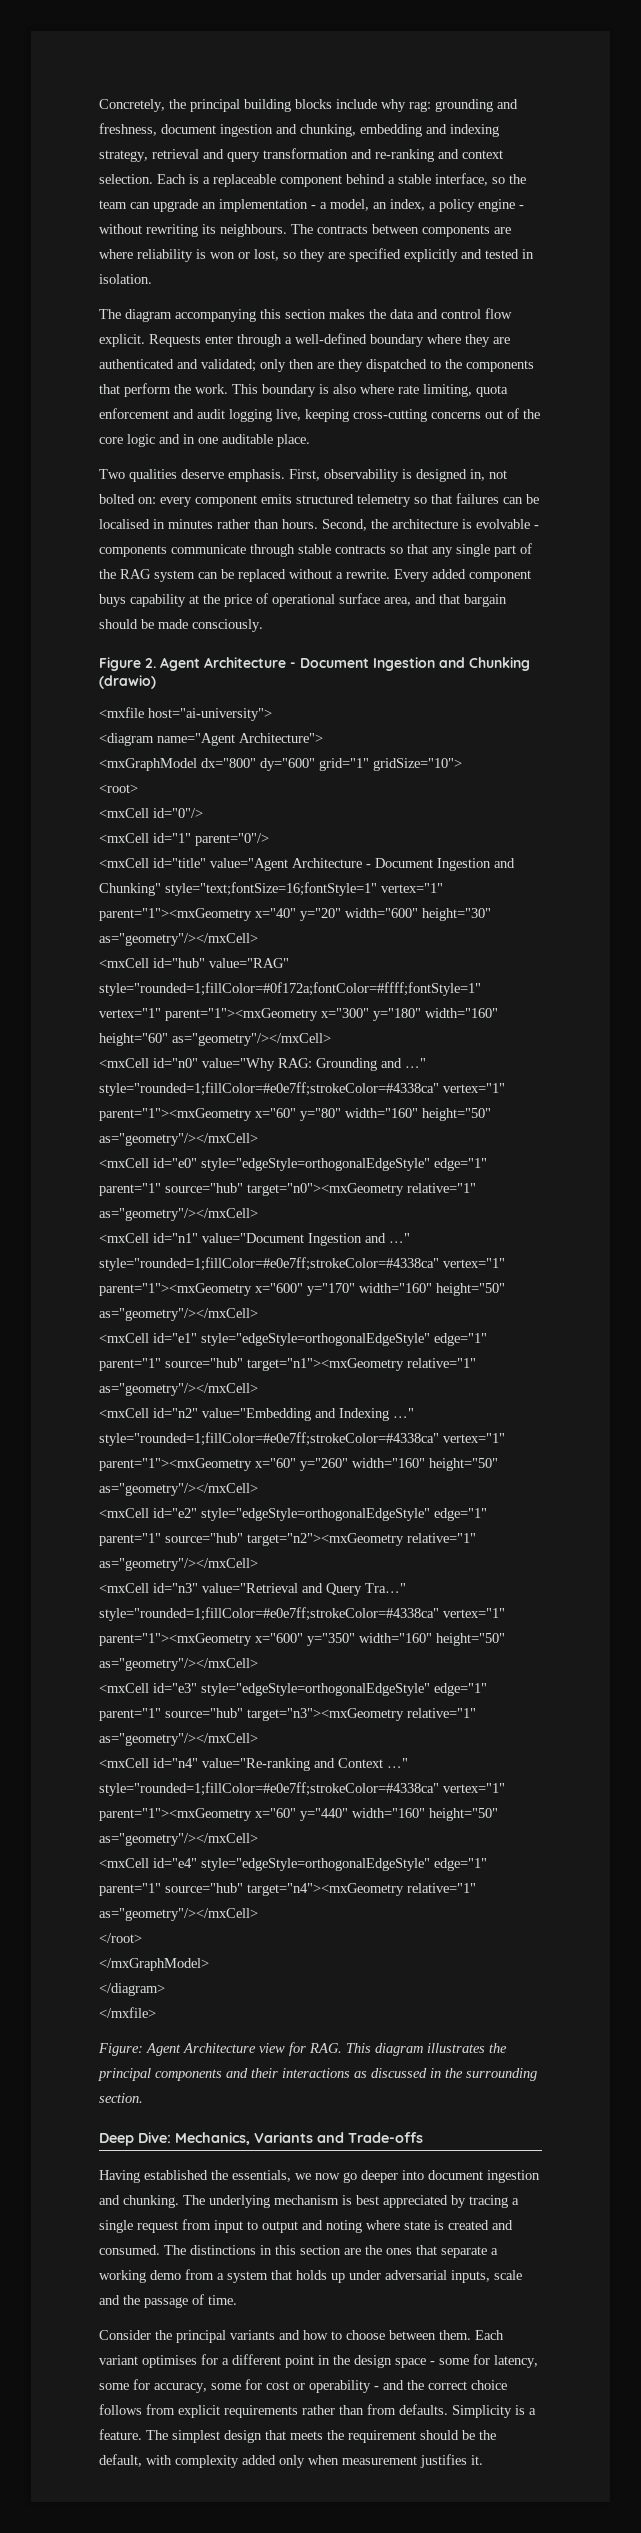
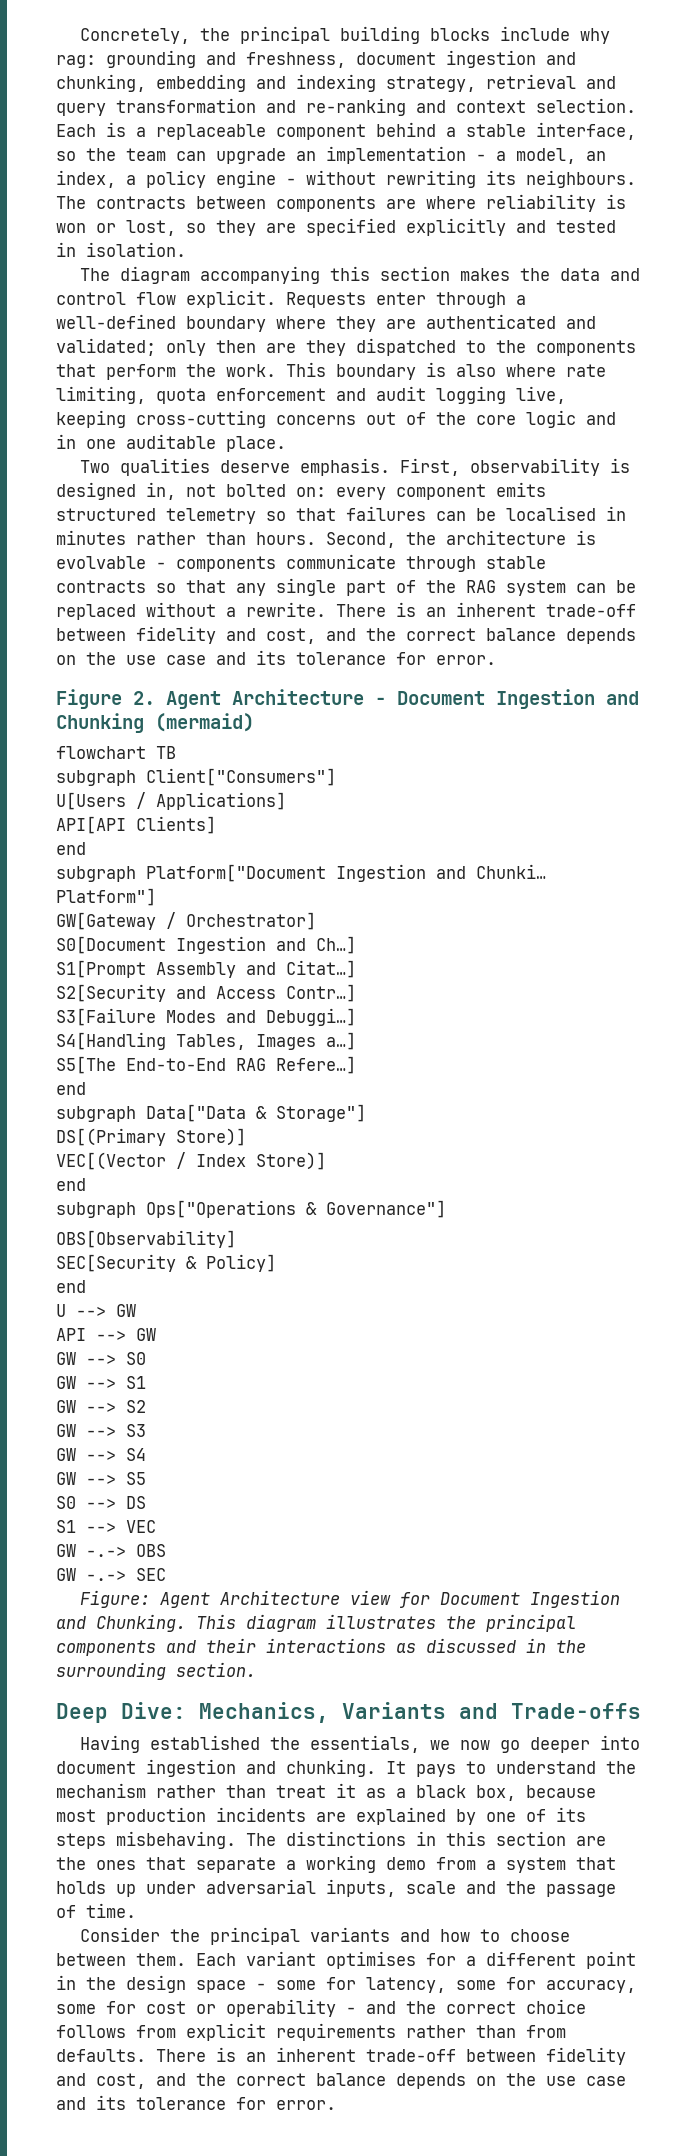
[394,569,531,582] [99,593,507,607] [99,619,263,632] Every added component buys capability at the price of operational surface area, and that bargain should be made consciously. -> [336,602,636,617] [56,626,636,644] [56,650,496,665] There is an inherent trade-off between fidelity and cost, and the correct balance depends on the use case and its tolerance for error.
[99,675,156,689] [99,707,272,721] [99,733,323,746] [99,758,462,771] [99,784,138,793] [99,808,203,818] [99,833,269,846] [99,858,515,871] [99,882,443,896] [99,908,491,921] [99,933,258,946] [99,958,289,968] [99,982,481,996] [99,1008,498,1021] [99,1033,331,1046] [99,1058,426,1071] [99,1082,505,1096] [99,1108,491,1121] [99,1133,258,1146] [99,1158,487,1171] [99,1183,476,1196] [99,1208,258,1221] [99,1233,410,1246] [99,1257,505,1271] [99,1283,505,1296] [99,1308,258,1321] [99,1333,487,1346] [99,1358,476,1371] [99,1383,258,1396] [99,1408,414,1421] [99,1432,505,1446] [99,1458,498,1471] [99,1483,258,1496] [99,1508,487,1521] [99,1533,476,1546] [99,1558,258,1571] [99,1583,406,1596] [99,1607,505,1621] [99,1633,505,1646] [99,1658,258,1671] [99,1683,487,1696] [99,1708,476,1721] [99,1733,258,1746] [99,1758,408,1771] [99,1782,505,1796] [99,1808,498,1821] [99,1833,258,1846] [99,1858,487,1871] [99,1883,476,1896] [99,1908,258,1921] [99,1933,142,1943] [99,1958,209,1971] [99,1983,165,1996] [99,2007,156,2018] (drawio) // <mxfile host="ai-university"> // <diagram name="Agent Architecture"> // <mxGraphModel dx="800" dy="600" grid="1" gridSize="10"> // <root> // <mxCell id="0"/> // <mxCell id="1" parent="0"/> // <mxCell id="title" value="Agent Architecture - Document Ingestion and Chunking" style="text;fontSize=16;fontStyle=1" vertex="1" parent="1"><mxGeometry x="40" y="20" width="600" height="30" as="geometry"/></mxCell> // <mxCell id="hub" value="RAG" style="rounded=1;fillColor=#0f172a;fontColor=#ffff;fontStyle=1" vertex="1" parent="1"><mxGeometry x="300" y="180" width="160" height="60" as="geometry"/></mxCell> // <mxCell id="n0" value="Why RAG: Grounding and …" style="rounded=1;fillColor=#e0e7ff;strokeColor=#4338ca" vertex="1" parent="1"><mxGeometry x="60" y="80" width="160" height="50" as="geometry"/></mxCell> // <mxCell id="e0" style="edgeStyle=orthogonalEdgeStyle" edge="1" parent="1" source="hub" target="n0"><mxGeometry relative="1" as="geometry"/></mxCell> // <mxCell id="n1" value="Document Ingestion and …" style="rounded=1;fillColor=#e0e7ff;strokeColor=#4338ca" vertex="1" parent="1"><mxGeometry x="600" y="170" width="160" height="50" as="geometry"/></mxCell> // <mxCell id="e1" style="edgeStyle=orthogonalEdgeStyle" edge="1" parent="1" source="hub" target="n1"><mxGeometry relative="1" as="geometry"/></mxCell> // <mxCell id="n2" value="Embedding and Indexing …" style="rounded=1;fillColor=#e0e7ff;strokeColor=#4338ca" vertex="1" parent="1"><mxGeometry x="60" y="260" width="160" height="50" as="geometry"/></mxCell> // <mxCell id="e2" style="edgeStyle=orthogonalEdgeStyle" edge="1" parent="1" source="hub" target="n2"><mxGeometry relative="1" as="geometry"/></mxCell> // <mxCell id="n3" value="Retrieval and Query Tra…" style="rounded=1;fillColor=#e0e7ff;strokeColor=#4338ca" vertex="1" parent="1"><mxGeometry x="600" y="350" width="160" height="50" as="geometry"/></mxCell> // <mxCell id="e3" style="edgeStyle=orthogonalEdgeStyle" edge="1" parent="1" source="hub" target="n3"><mxGeometry relative="1" as="geometry"/></mxCell> // <mxCell id="n4" value="Re-ranking and Context …" style="rounded=1;fillColor=#e0e7ff;strokeColor=#4338ca" vertex="1" parent="1"><mxGeometry x="60" y="440" width="160" height="50" as="geometry"/></mxCell> // <mxCell id="e4" style="edgeStyle=orthogonalEdgeStyle" edge="1" parent="1" source="hub" target="n4"><mxGeometry relative="1" as="geometry"/></mxCell> // </root> // </mxGraphModel> // </diagram> // </mxfile> -> [155,713,254,732] [56,746,176,759] [56,768,336,786] [56,792,286,810] [56,816,216,834] [56,842,86,855] [56,864,546,882] [56,888,156,906] [56,912,316,930] [56,936,356,954] [56,960,356,978] [56,984,356,1002] [56,1008,356,1026] [56,1032,356,1050] [56,1056,356,1074] [56,1082,86,1095] [56,1104,366,1122] [56,1128,246,1146] [56,1152,326,1170] [56,1178,86,1191] [56,1200,446,1218] [56,1230,236,1248] [56,1254,276,1272] [56,1280,86,1293] [56,1304,136,1317] [56,1328,156,1341] [56,1352,146,1365] [56,1376,146,1389] [56,1400,146,1413] [56,1424,146,1437] [56,1448,146,1461] [56,1472,146,1485] [56,1496,146,1509] [56,1520,156,1533] [56,1544,166,1557] [56,1568,166,1581] (mermaid) // flowchart TB // subgraph Client["Consumers"] // U[Users / Applications] // API[API Clients] // end // subgraph Platform["Document Ingestion and Chunki… Platform"] // GW[Gateway / Orchestrator] // S0[Document Ingestion and Ch…] // S1[Prompt Assembly and Citat…] // S2[Security and Access Contr…] // S3[Failure Modes and Debuggi…] // S4[Handling Tables, Images a…] // S5[The End-to-End RAG Refere…] // end // subgraph Data["Data & Storage"] // DS[(Primary Store)] // VEC[(Vector / Index Store)] // end // subgraph Ops["Operations & Governance"] // OBS[Observability] // SEC[Security & Policy] // end // U --> GW // API --> GW // GW --> S0 // GW --> S1 // GW --> S2 // GW --> S3 // GW --> S4 // GW --> S5 // S0 --> DS // S1 --> VEC // GW -.-> OBS // GW -.-> SEC
[309,2043,342,2053] RAG. -> [440,1590,621,1608] [56,1614,186,1632] Document Ingestion and Chunking.
[183,2195,519,2208] [99,2219,513,2233] [99,2245,160,2255] The underlying mechanism is best appreciated by tracing a single request from input to output and noting where state is created and consumed. -> [386,1761,636,1777] [56,1783,596,1801] [56,1807,586,1825] [56,1831,236,1849] It pays to understand the mechanism rather than treat it as a black box, because most production incidents are explained by one of its steps misbehaving.
[452,2405,536,2418] [99,2429,496,2443] [99,2454,483,2468] Simplicity is a feature. The simplest design that meets the requirement should be the default, with complexity added only when measurement justifies it. -> [156,2047,626,2065] [56,2073,626,2089] [56,2095,336,2110] There is an inherent trade-off between fidelity and cost, and the correct balance depends on the use case and its tolerance for error.

